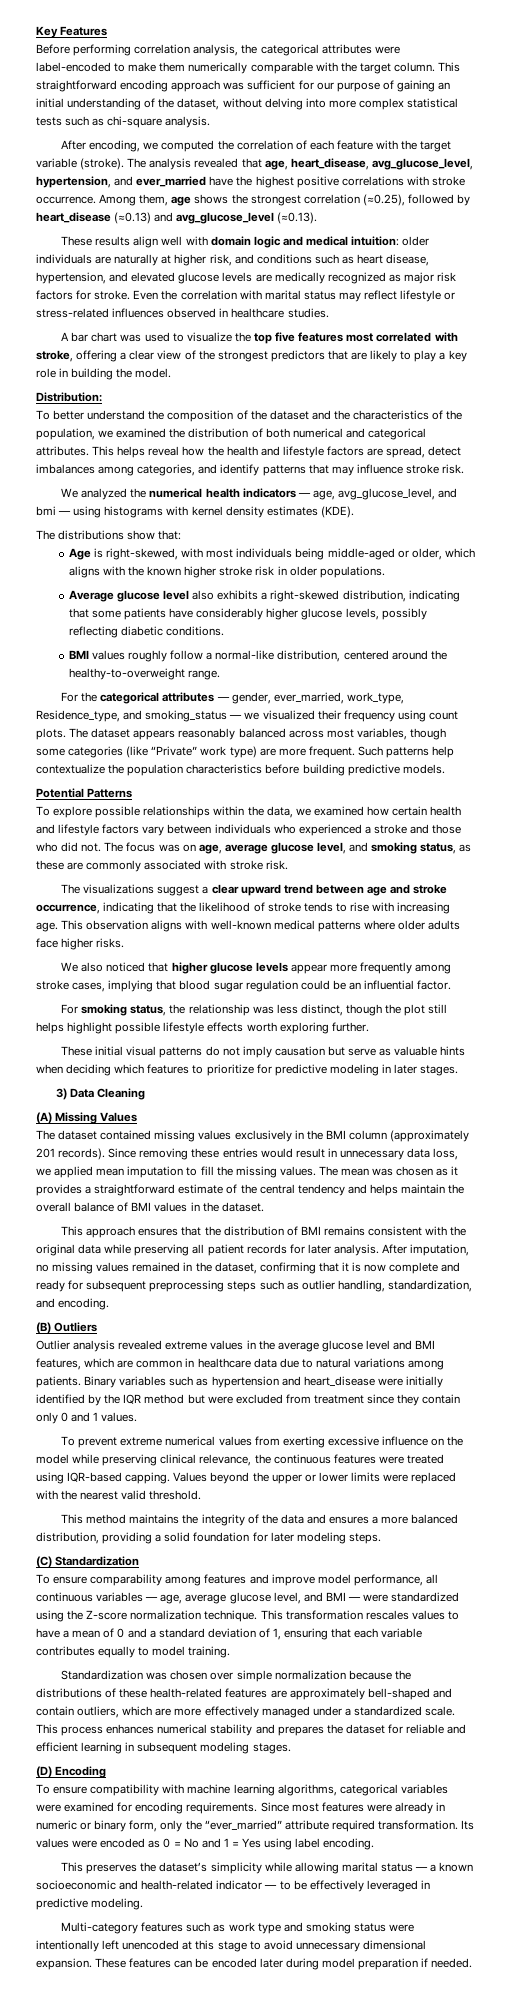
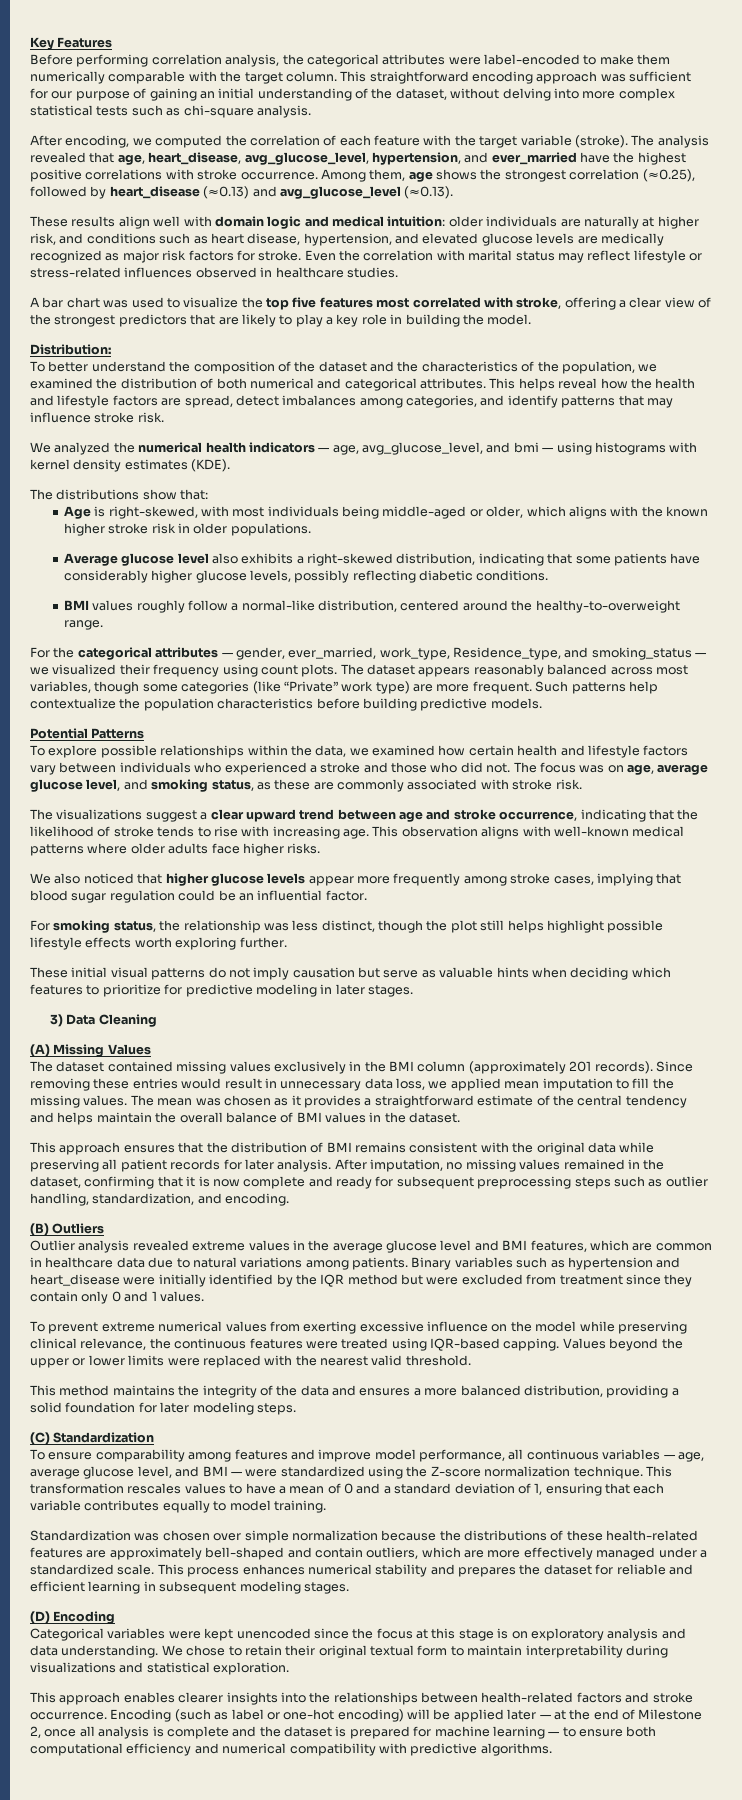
[36,1784,448,1796] [36,1802,446,1814] [36,1820,475,1832] [36,1838,375,1850] [61,1862,474,1874] [36,1880,430,1892] [36,1898,144,1910] [61,1922,415,1934] [36,1940,426,1952] [36,1958,473,1970] To ensure compatibility with machine learning algorithms, categorical variables were examined for encoding requirements. Since most features were already in numeric or binary form, only the “ever_married” attribute required transformation. Its values were encoded as 0 = No and 1 = Yes using label encoding. // This preserves the dataset’s simplicity while allowing marital status — a known socioeconomic and health-related indicator — to be effectively leveraged in predictive modeling. // Multi-category features such as work type and smoking status were intentionally left unencoded at this stage to avoid unnecessary dimensional expansion. These features can be encoded later during model preparation if needed. -> [30,1628,686,1641] [30,1645,668,1658] [30,1662,290,1675] [30,1692,693,1705] [30,1709,703,1722] [30,1726,657,1739] [30,1743,552,1756] Categorical variables were kept unencoded since the focus at this stage is on exploratory analysis and data understanding. We chose to retain their original textual form to maintain interpretability during visualizations and statistical exploration. // This approach enables clearer insights into the relationships between health-related factors and stroke occurrence. Encoding (such as label or one-hot encoding) will be applied later — at the end of Milestone 2, once all analysis is complete and the dataset is prepared for machine learning — to ensure both computational efficiency and numerical compatibility with predictive algorithms.

